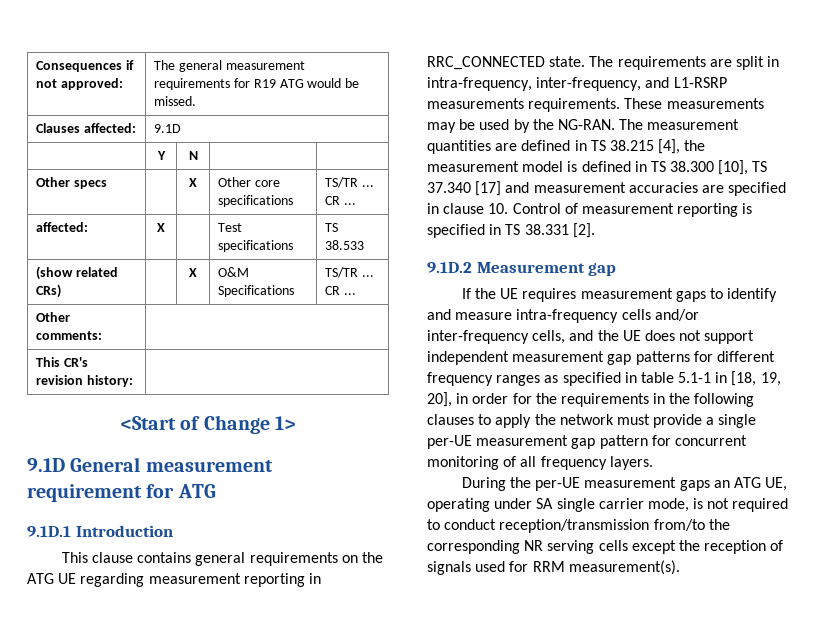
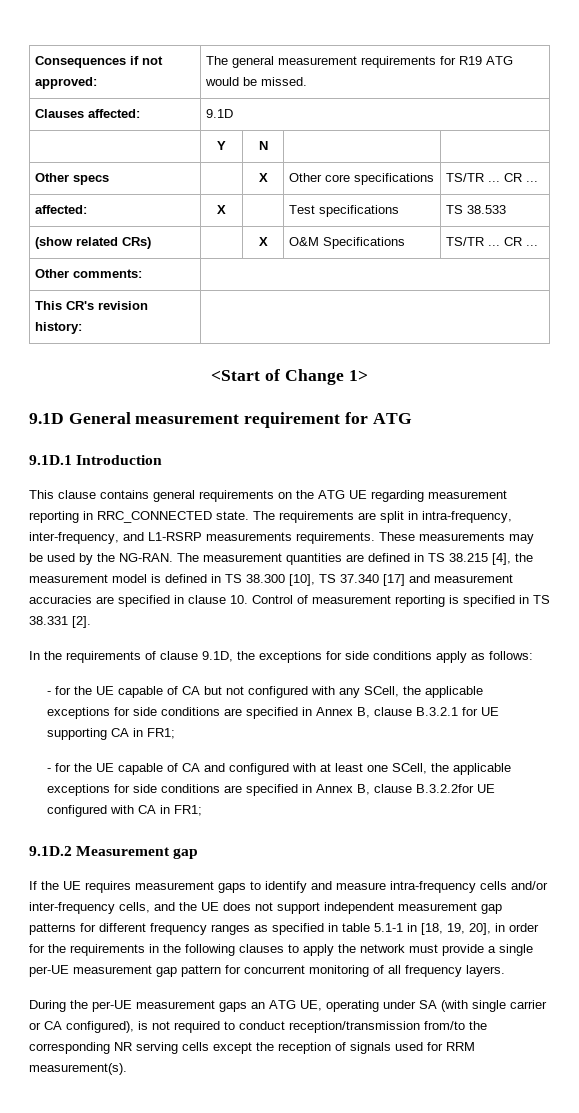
(595, 230) none -> [29,651,533,663] [47,686,484,698] [47,707,500,719] [47,728,176,740] [47,763,512,775] [47,784,496,796] [47,805,203,817] // In the requirements of clause 9.1D, the exceptions for side conditions apply as follows: // - for the UE capable of CA but not configured with any SCell, the applicable exceptions for side conditions are specified in Annex B, clause B.3.2.1 for UE supporting CA in FR1; // - for the UE capable of CA and configured with at least one SCell, the applicable exceptions for side conditions are specified in Annex B, clause B.3.2.2for UE configured with CA in FR1;
(554, 503) none -> [441,1000,468,1012] (with
[647,498,689,512] mode, -> [29,1021,134,1033] or CA configured),

